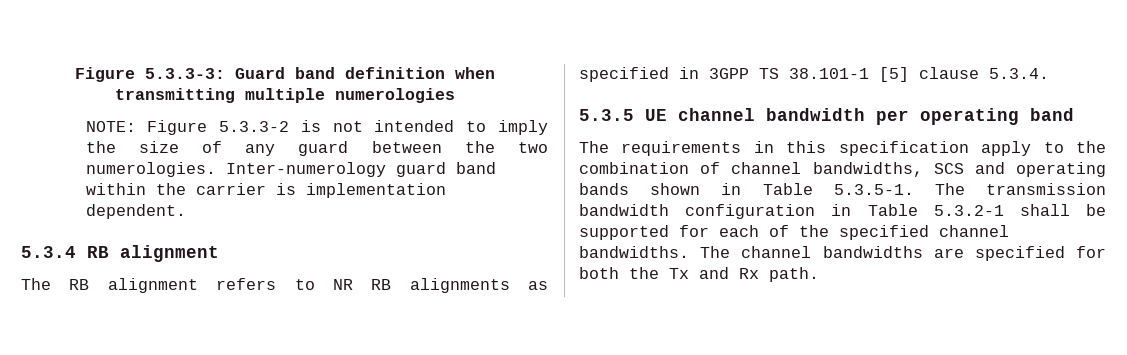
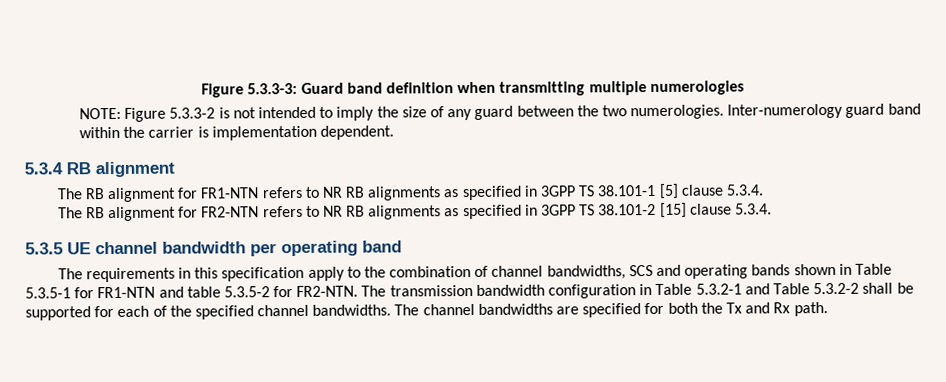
(198, 285) none -> [177,187,260,199] for FR1-NTN
(1049, 73) none -> [57,202,772,222] // The RB alignment for FR2-NTN refers to NR RB alignments as specified in 3GPP TS 38.101-2 [15] clause 5.3.4.
[833,184,914,195] 5.3.5-1. -> [25,285,359,299] 5.3.5-1 for FR1-NTN and table 5.3.5-2 for FR2-NTN.
(1004, 210) none -> [744,282,860,295] and Table 5.3.2-2

